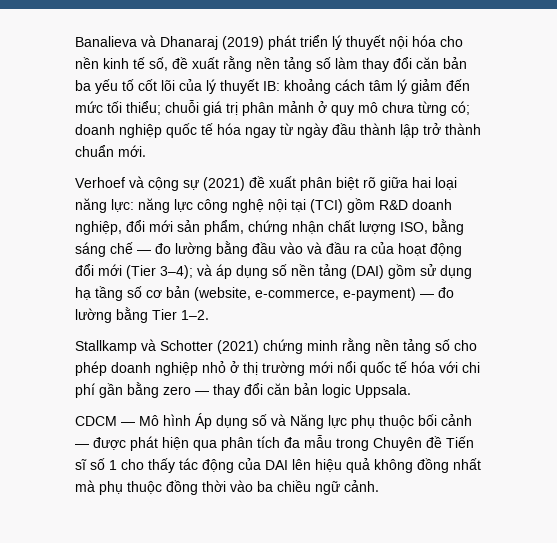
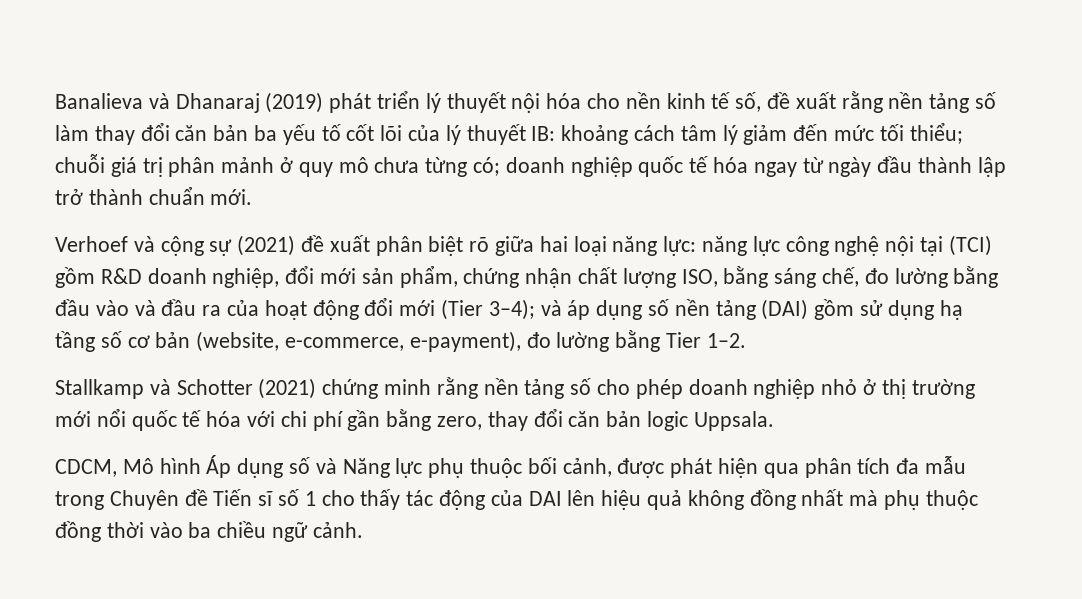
[110,242,151,254] chế — -> [822,267,860,287] chế,
[343,287,434,301] e-payment) — -> [409,331,521,352] e-payment),
[163,386,209,395] zero — -> [437,416,483,430] zero,
[75,416,135,426] CDCM — -> [55,459,117,477] CDCM,
[441,414,472,426] [75,444,89,448] cảnh — -> [562,458,612,477] cảnh,

